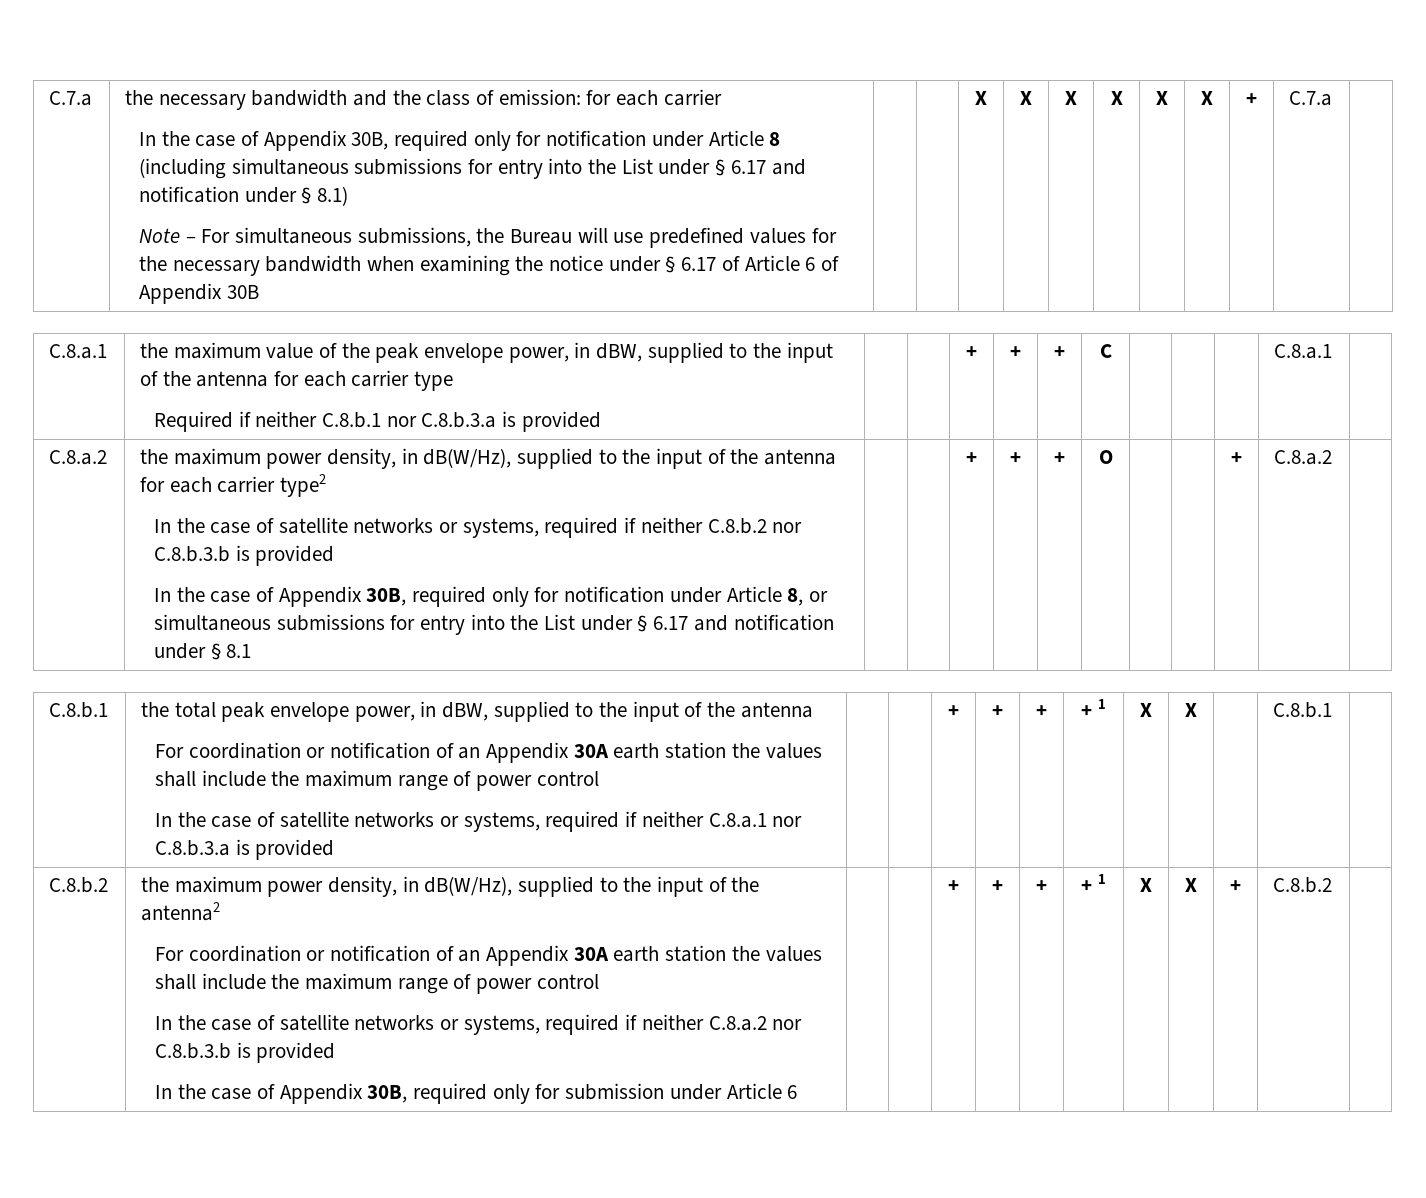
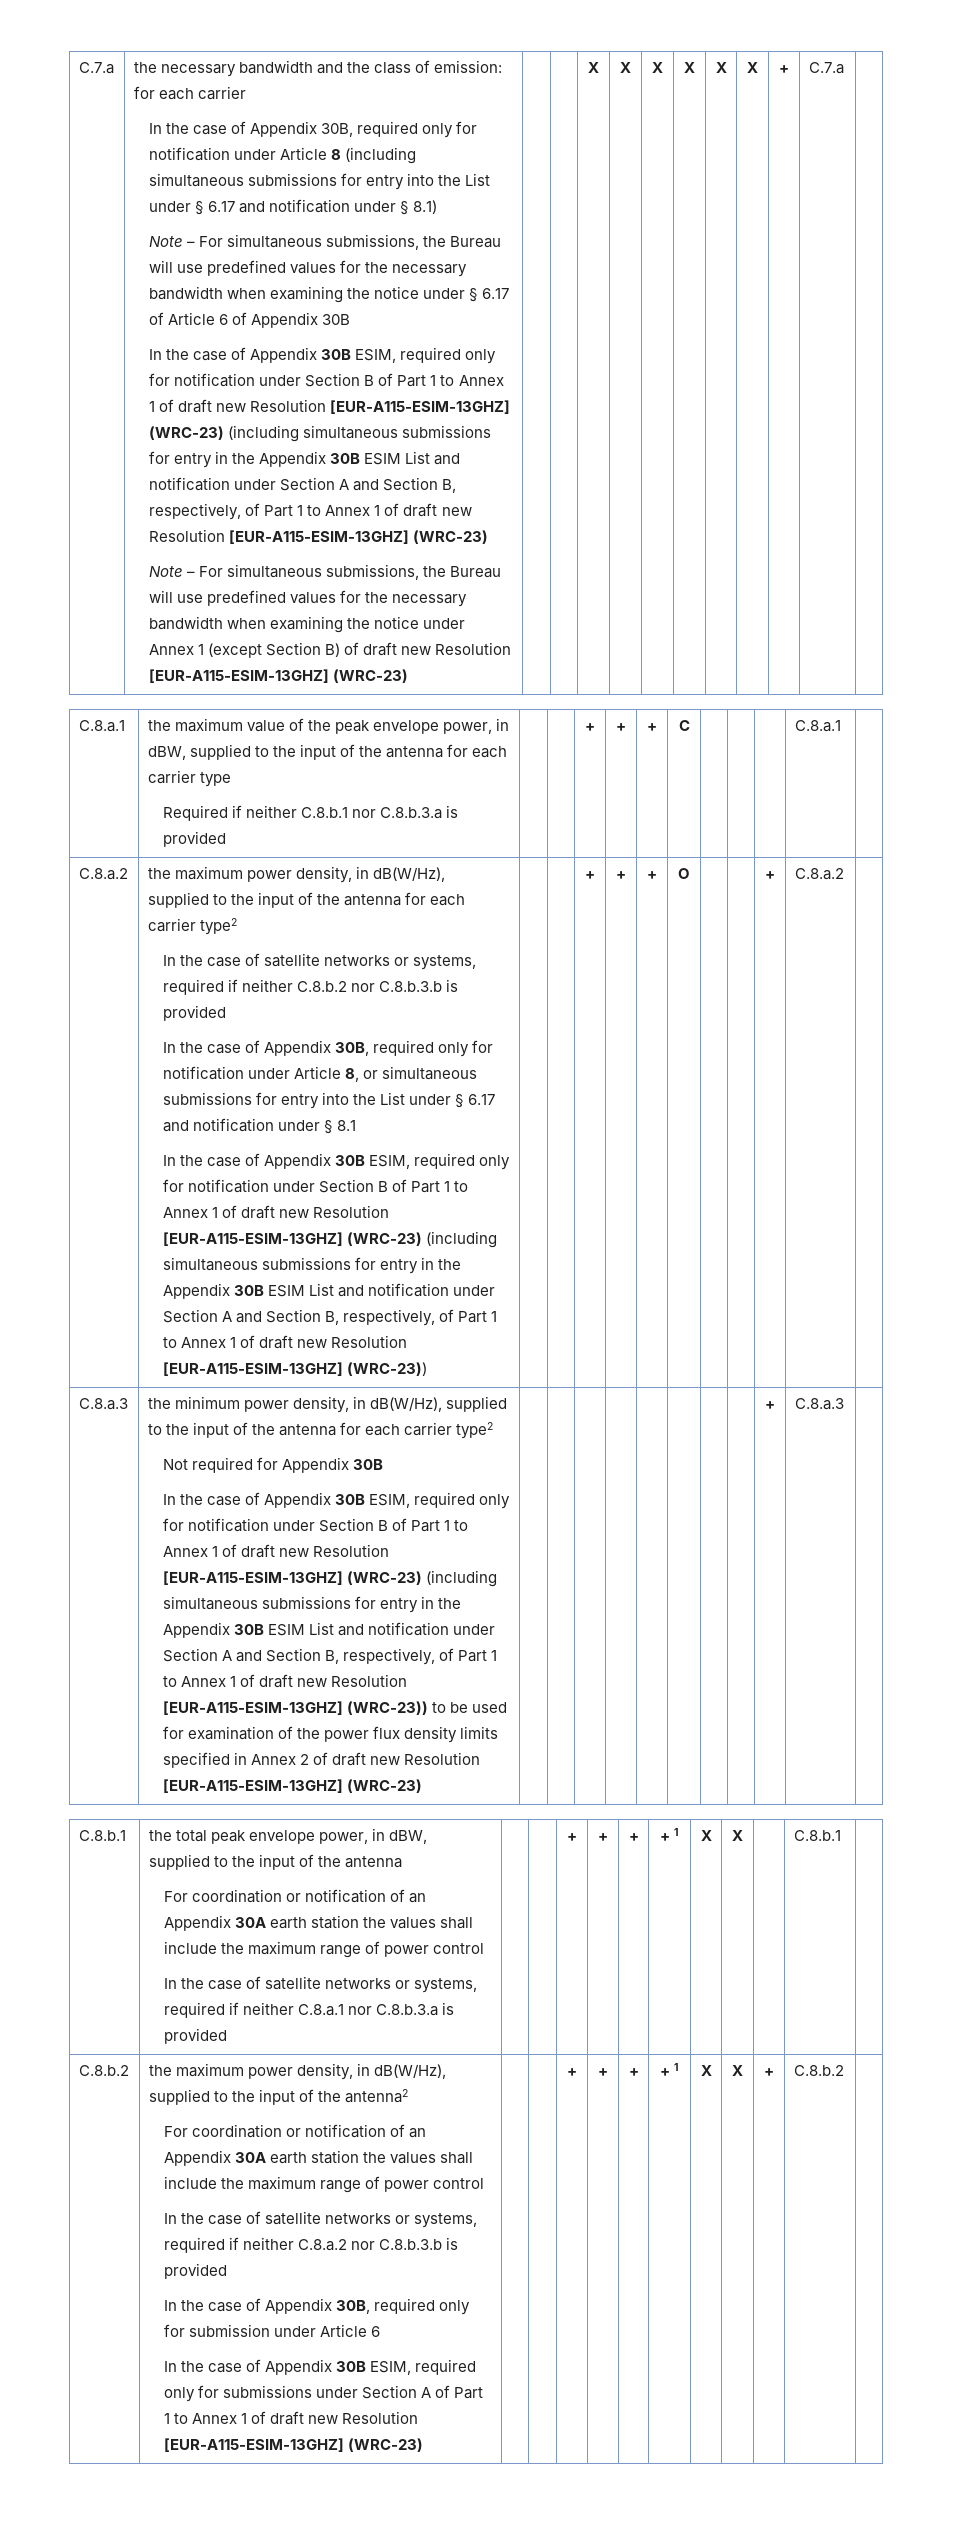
(259, 292) none -> [149,347,497,364] [149,373,504,387] [149,399,511,414] [149,425,492,442] [149,451,461,468] [149,477,457,493] [149,503,472,520] [149,529,489,544] [149,564,502,580] [149,590,468,607] [149,616,466,633] [149,642,512,658] [149,669,409,683] // In the case of Appendix 30B ESIM, required only for notification under Section B of Part 1 to Annex 1 of draft new Resolution [EUR-A115-ESIM-13GHZ] (WRC-23) (including simultaneous submissions for entry in the Appendix 30B ESIM List and notification under Section A and Section B, respectively, of Part 1 to Annex 1 of draft new Resolution [EUR-A115-ESIM-13GHZ] (WRC-23) // Note – For simultaneous submissions, the Bureau will use predefined values for the necessary bandwidth when examining the notice under Annex 1 (except Section B) of draft new Resolution [EUR-A115-ESIM-13GHZ] (WRC-23)
(252, 651) none -> [163,1153,511,1170] [163,1179,469,1193] [163,1205,390,1219] [163,1231,498,1248] [163,1257,462,1274] [163,1283,496,1299] [163,1309,498,1326] [163,1335,408,1349] [163,1362,428,1376] // In the case of Appendix 30B ESIM, required only for notification under Section B of Part 1 to Annex 1 of draft new Resolution [EUR-A115-ESIM-13GHZ] (WRC-23) (including simultaneous submissions for entry in the Appendix 30B ESIM List and notification under Section A and Section B, respectively, of Part 1 to Annex 1 of draft new Resolution [EUR-A115-ESIM-13GHZ] (WRC-23))
(1333, 457) none -> [78,1398,128,1410] [147,1396,508,1413] [147,1422,494,1439] [163,1457,384,1473] [163,1492,511,1509] [163,1518,469,1532] [163,1544,390,1558] [163,1570,498,1587] [163,1596,462,1613] [163,1622,496,1638] [163,1648,498,1665] [163,1674,408,1688] [163,1701,508,1715] [163,1726,499,1743] [163,1752,481,1768] [163,1779,423,1793] [765,1401,775,1409] [794,1398,844,1410] // C.8.a.3 | the minimum power density, in dB(W/Hz), supplied to the input of the antenna for each carrier type2 // Not required for Appendix 30B // In the case of Appendix 30B ESIM, required only for notification under Section B of Part 1 to Annex 1 of draft new Resolution [EUR-A115-ESIM-13GHZ] (WRC-23) (including simultaneous submissions for entry in the Appendix 30B ESIM List and notification under Section A and Section B, respectively, of Part 1 to Annex 1 of draft new Resolution [EUR-A115-ESIM-13GHZ] (WRC-23)) to be used for examination of the power flux density limits specified in Annex 2 of draft new Resolution [EUR-A115-ESIM-13GHZ] (WRC-23) | | | | | | | | | + | C.8.a.3 |
(798, 1092) none -> [164,2359,477,2375] [164,2385,484,2402] [164,2411,419,2425] [164,2438,424,2452] // In the case of Appendix 30B ESIM, required only for submissions under Section A of Part 1 to Annex 1 of draft new Resolution [EUR-A115-ESIM-13GHZ] (WRC-23)

